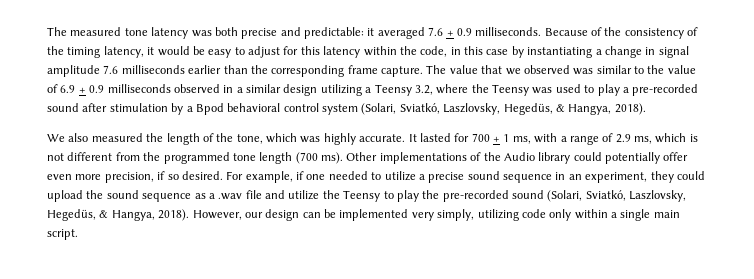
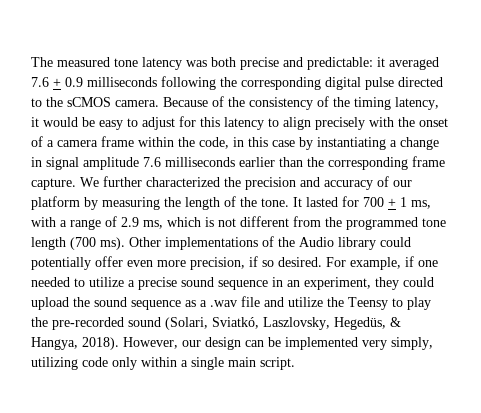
[475,27,542,36] milliseconds. -> [87,76,443,90] [31,97,159,107] milliseconds following the corresponding digital pulse directed to the sCMOS camera.
(361, 52) none -> [268,117,448,130] [31,136,134,147] to align precisely with the onset of a camera frame
[426,65,696,75] [47,84,699,96] [47,103,646,115] [47,133,406,145] The value that we observed was similar to the value of 6.9 + 0.9 milliseconds observed in a similar design utilizing a Teensy 3.2, where the Teensy was used to play a pre-recorded sound after stimulation by a Bpod behavioral control system (Solari, Sviatkó, Laszlovsky, Hegedüs, & Hangya, 2018). // We also measured the length of the tone, which was highly accurate. -> [80,176,412,190] [31,196,289,210] We further characterized the precision and accuracy of our platform by measuring the length of the tone.

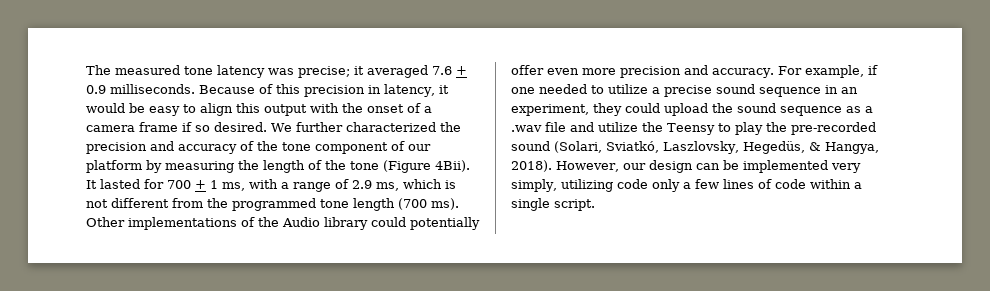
[211,57,373,70] both precise and predictable: -> [298,66,350,78] precise;
[87,76,443,90] [31,96,391,110] milliseconds following the corresponding digital pulse directed to the sCMOS camera. Because of the consistency of the timing -> [110,84,381,97] milliseconds. Because of this precision in
[142,116,365,130] adjust for this latency to align precisely -> [200,103,307,116] align this output
[138,137,439,150] [31,156,445,170] [31,178,76,190] within the code, in this case by instantiating a change in signal amplitude 7.6 milliseconds earlier than the corresponding frame capture. -> [182,122,267,132] if so desired.
(389, 181) none -> [257,141,405,154] the tone component of
[261,198,289,207] tone. -> [350,160,470,173] tone (Figure 4Bii).
[190,256,322,270] precision, if so desired. -> [620,65,774,78] precision and accuracy.
(137, 363) none -> [682,179,806,189] a few lines of code
[228,357,256,367] main -> (550, 204) none

